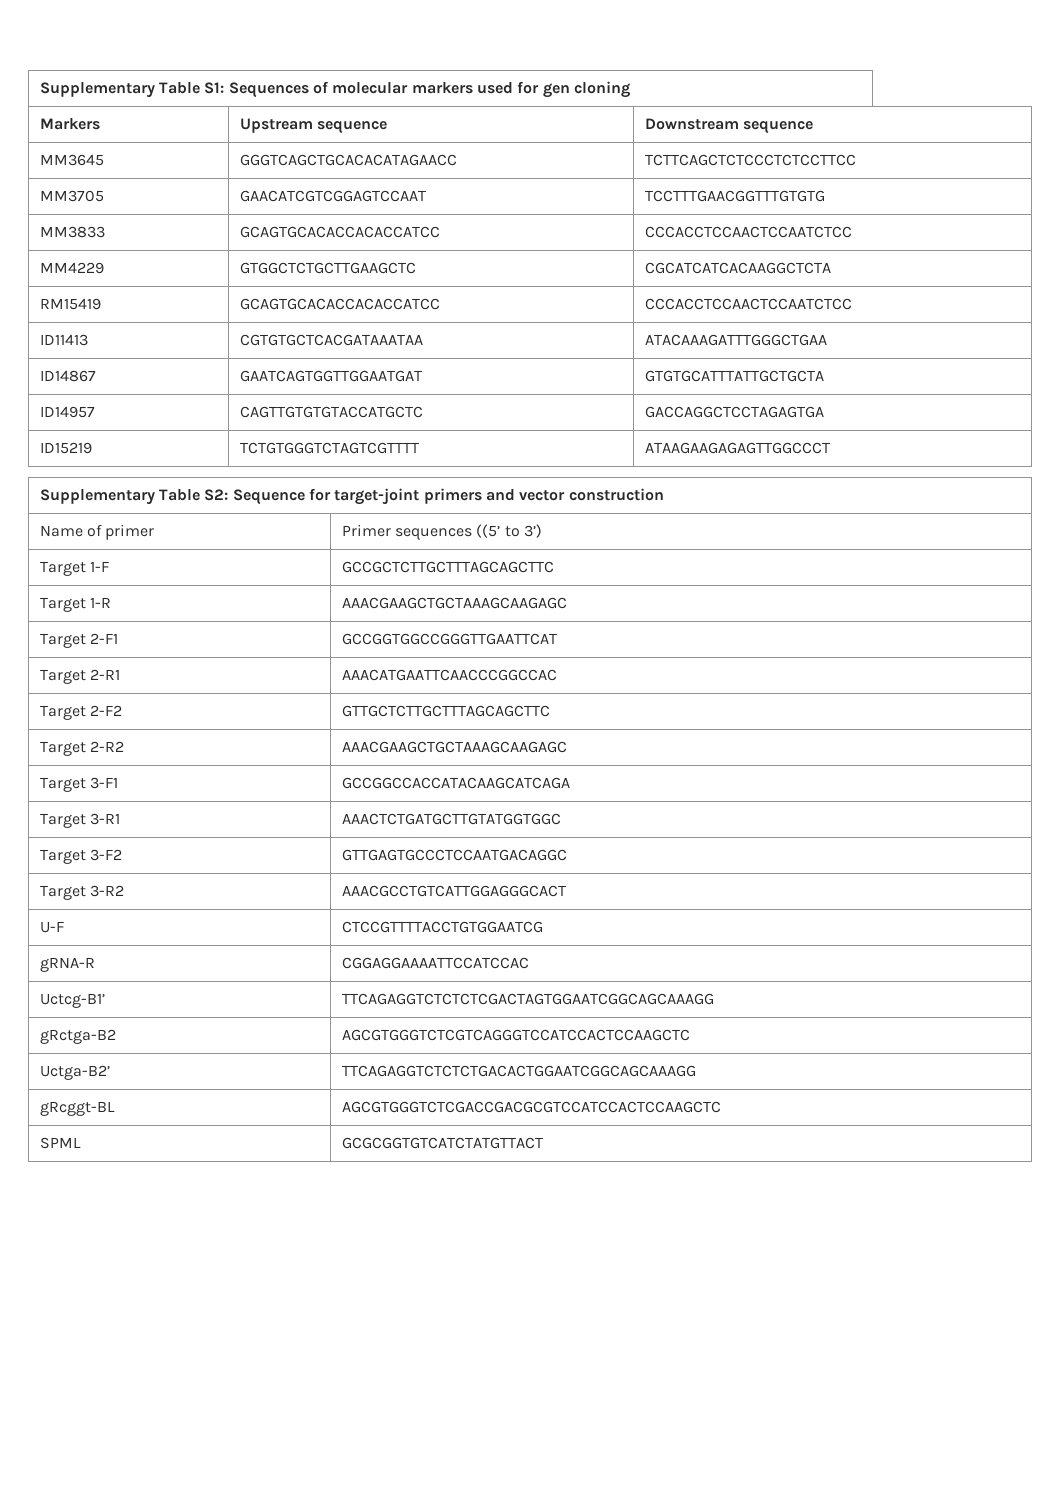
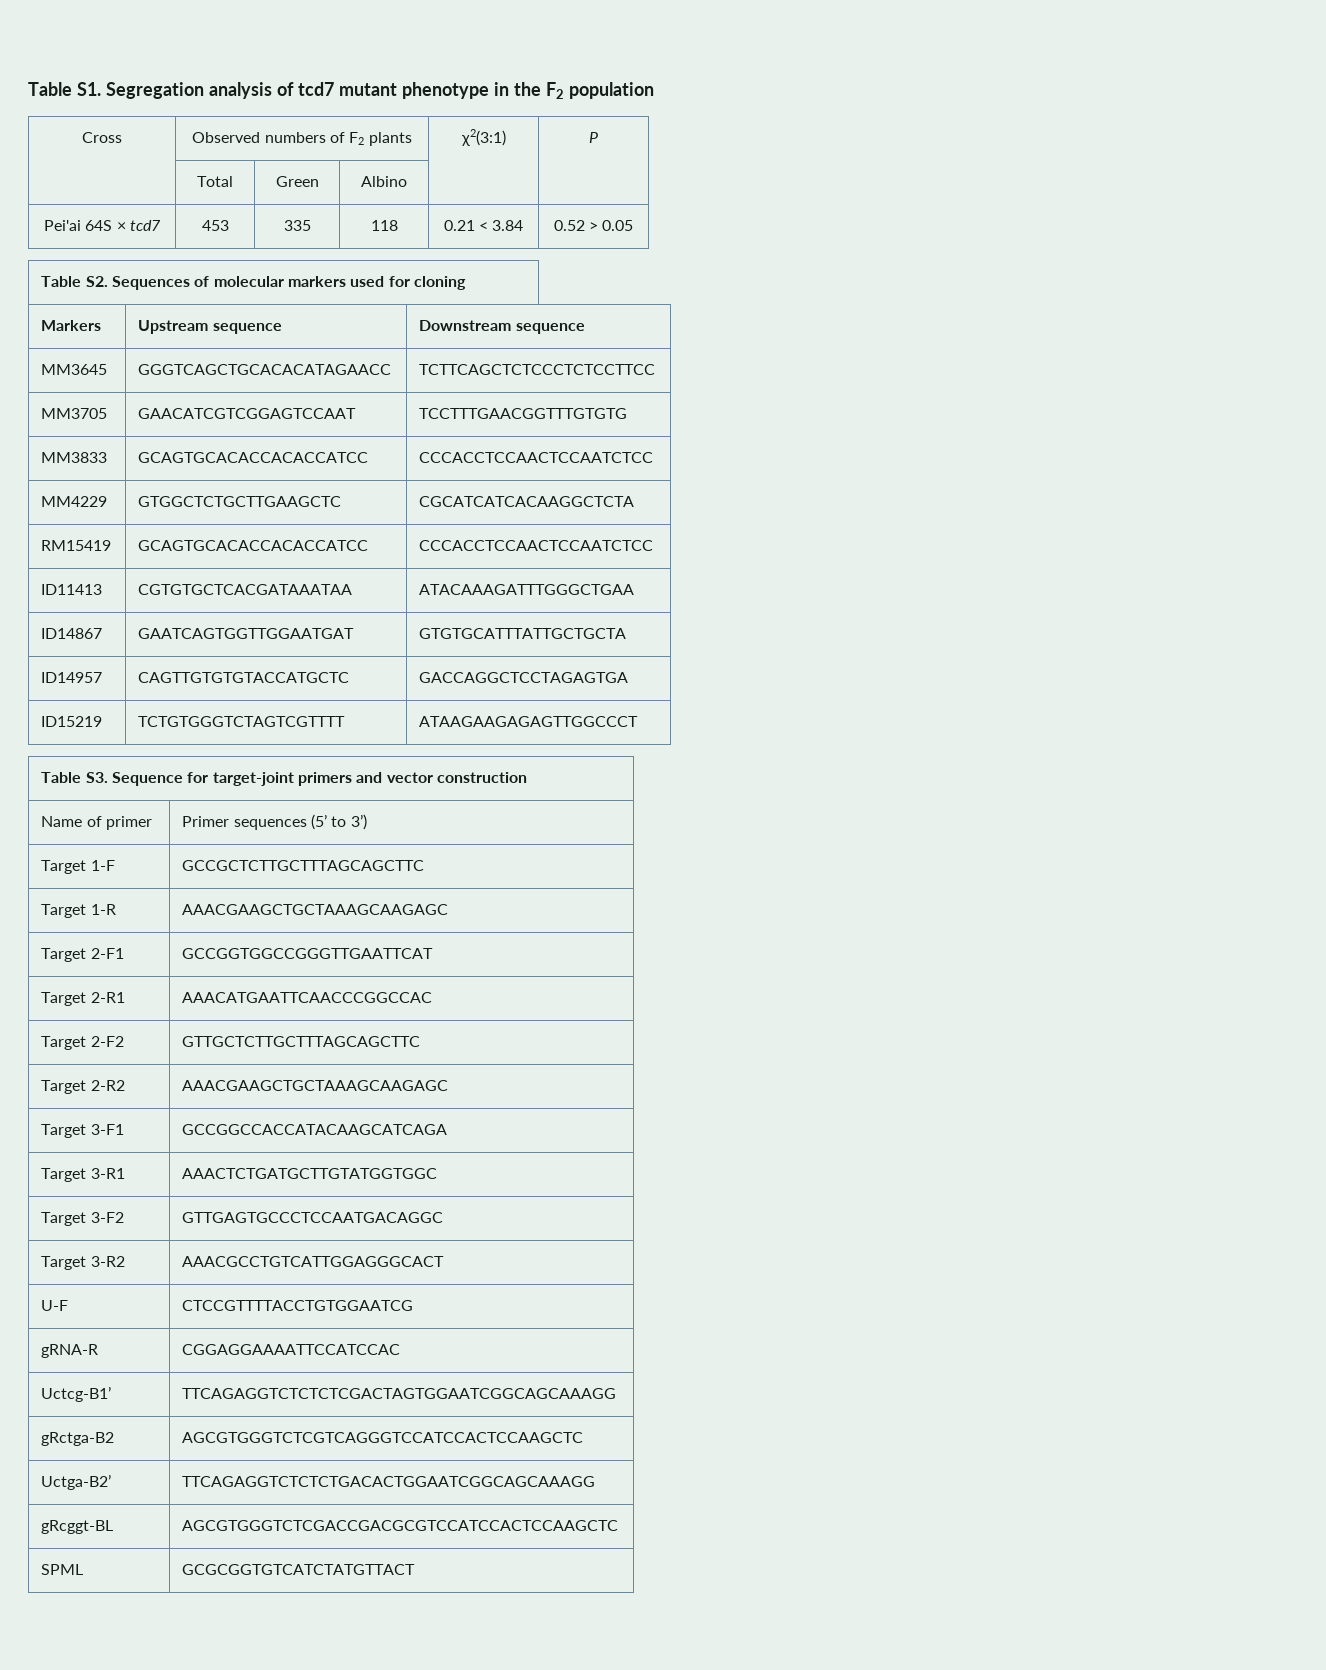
[39,82,225,98] Supplementary Table S1: -> [28,82,654,99] [82,132,122,143] [192,132,412,146] [460,129,506,146] [589,132,598,143] [197,176,233,187] [275,176,319,187] [361,176,407,187] [44,220,161,231] [201,220,229,231] [283,220,311,231] [370,220,398,231] [443,220,524,231] [553,220,634,231] [41,276,108,287] Table S1. Segregation analysis of tcd7 mutant phenotype in the F2 population // Cross | Observed numbers of F2 plants | χ2(3:1) | P // | Total | Green | Albino | | // Pei'ai 64S × tcd7 | 453 | 335 | 118 | 0.21 < 3.84 | 0.52 > 0.05 // Table S2.
[542,83,570,98] gen -> (410, 281) none
[39,489,229,505] Supplementary Table S2: -> [41,772,108,783] Table S3.
[476,524,501,538] ((5’ -> [311,814,328,830] (5’

